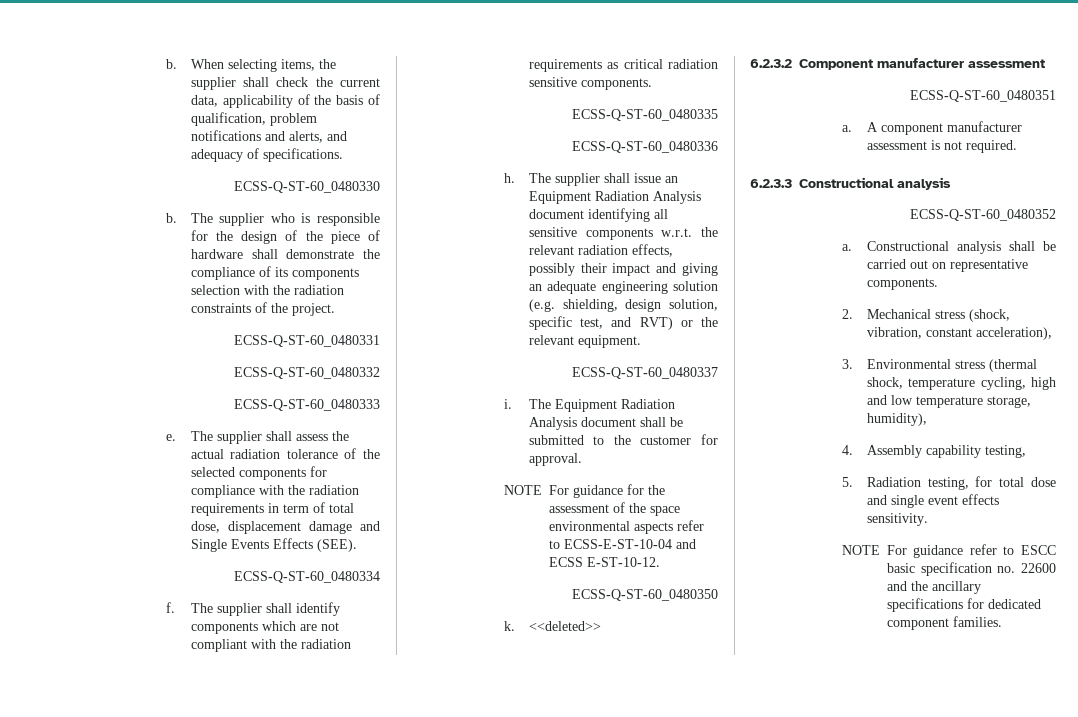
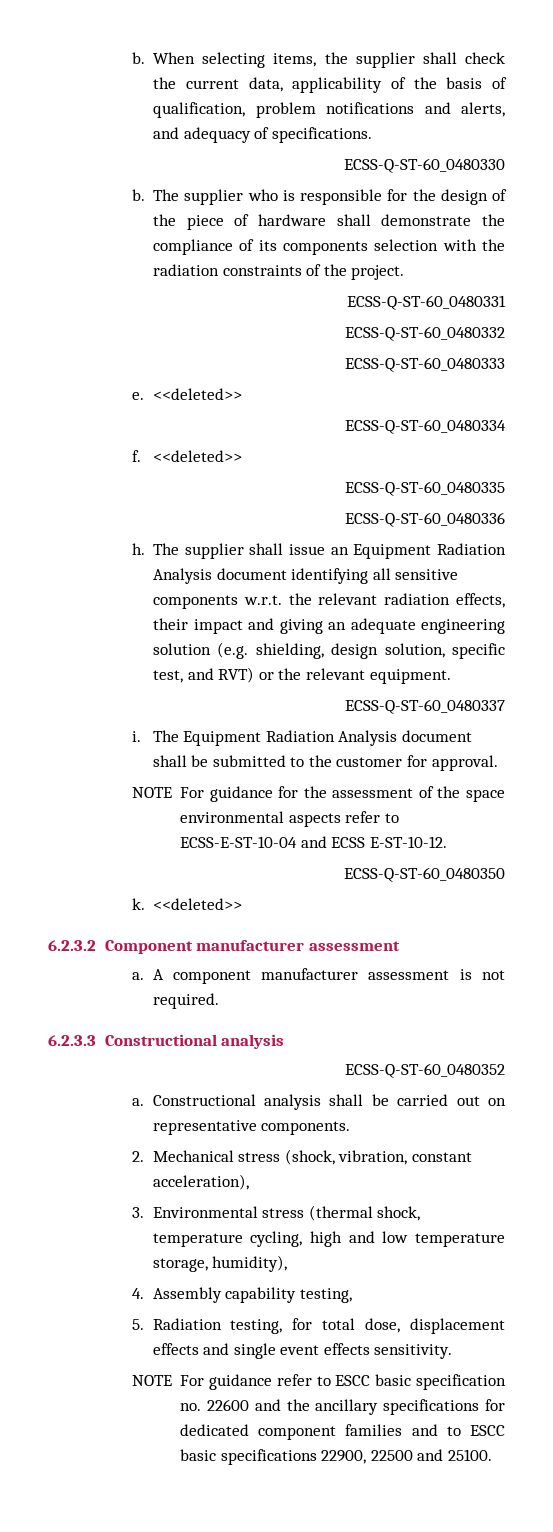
[190,431,349,444] [190,448,380,459] [190,466,327,480] [190,485,359,498] [190,502,354,516] [190,521,380,534] [190,538,357,552] [234,571,380,583] [165,602,340,616] [190,621,339,634] [190,639,351,652] [528,59,718,72] [528,77,652,90] The supplier shall assess the actual radiation tolerance of the selected components for compliance with the radiation requirements in term of total dose, displacement damage and Single Events Effects (SEE). // ECSS-Q-ST-60_0480334 // f. The supplier shall identify components which are not compliant with the radiation requirements as critical radiation sensitive components. -> [152,388,242,400] [345,419,506,434] [131,450,242,462] <<deleted>> // ECSS-Q-ST-60_0480334 // f. <<deleted>>
[528,263,575,276] possibly -> (506, 600) none
[910,90,1056,102] // ECSS-Q-ST-60_0480351 -> (400, 946) none
[1031,477,1056,487] dose -> [365,1318,505,1334] [152,1343,199,1355] dose, displacement effects
[952,616,1002,627] families. -> [345,1424,505,1436] [180,1449,493,1465] families and to ESCC basic specifications 22900, 22500 and 25100.

